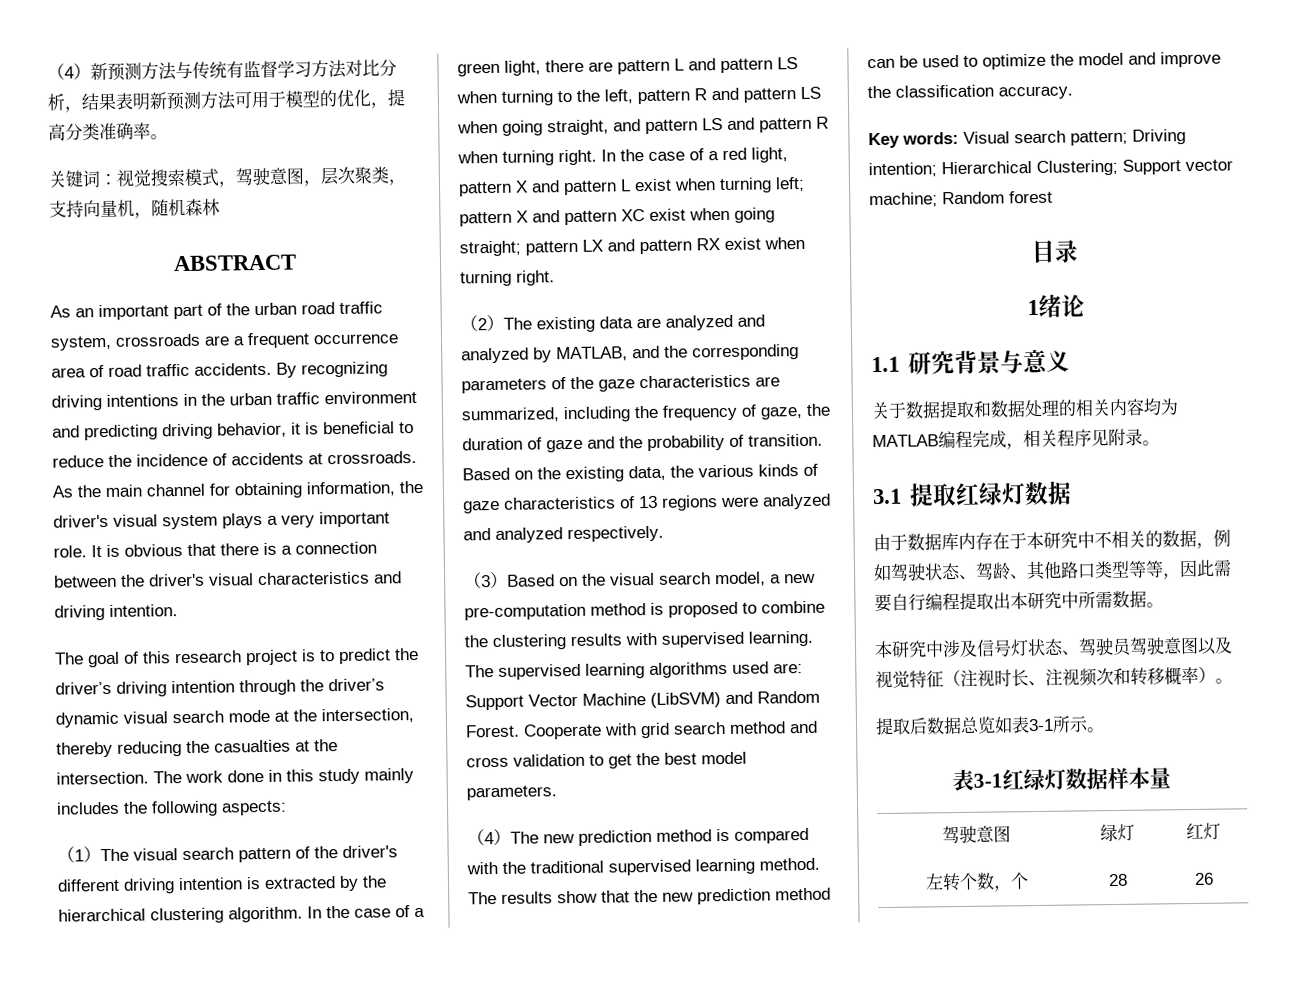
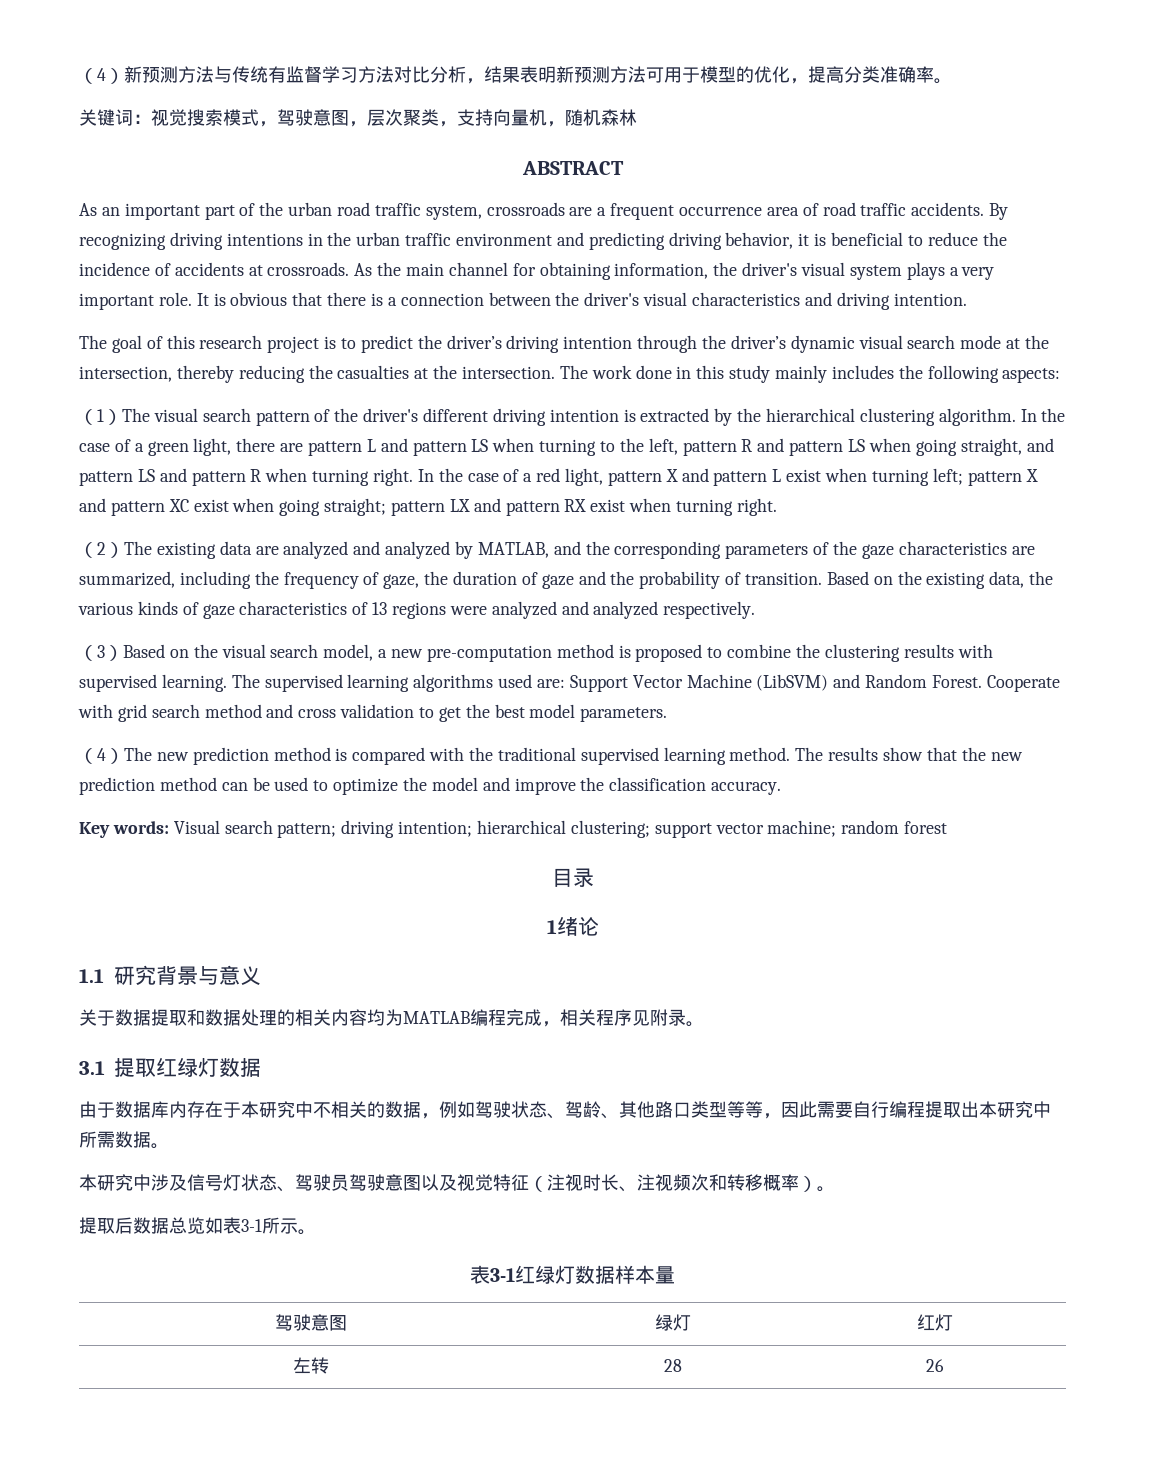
[1132,129,1186,145] [868,159,1181,178] Driving intention; Hierarchical Clustering; Support -> [341,820,712,838] driving intention; hierarchical clustering; support
[942,191,1005,205] Random -> [841,820,900,834] random
[958,872,1029,892] 个数，个 -> (329, 1365) none

